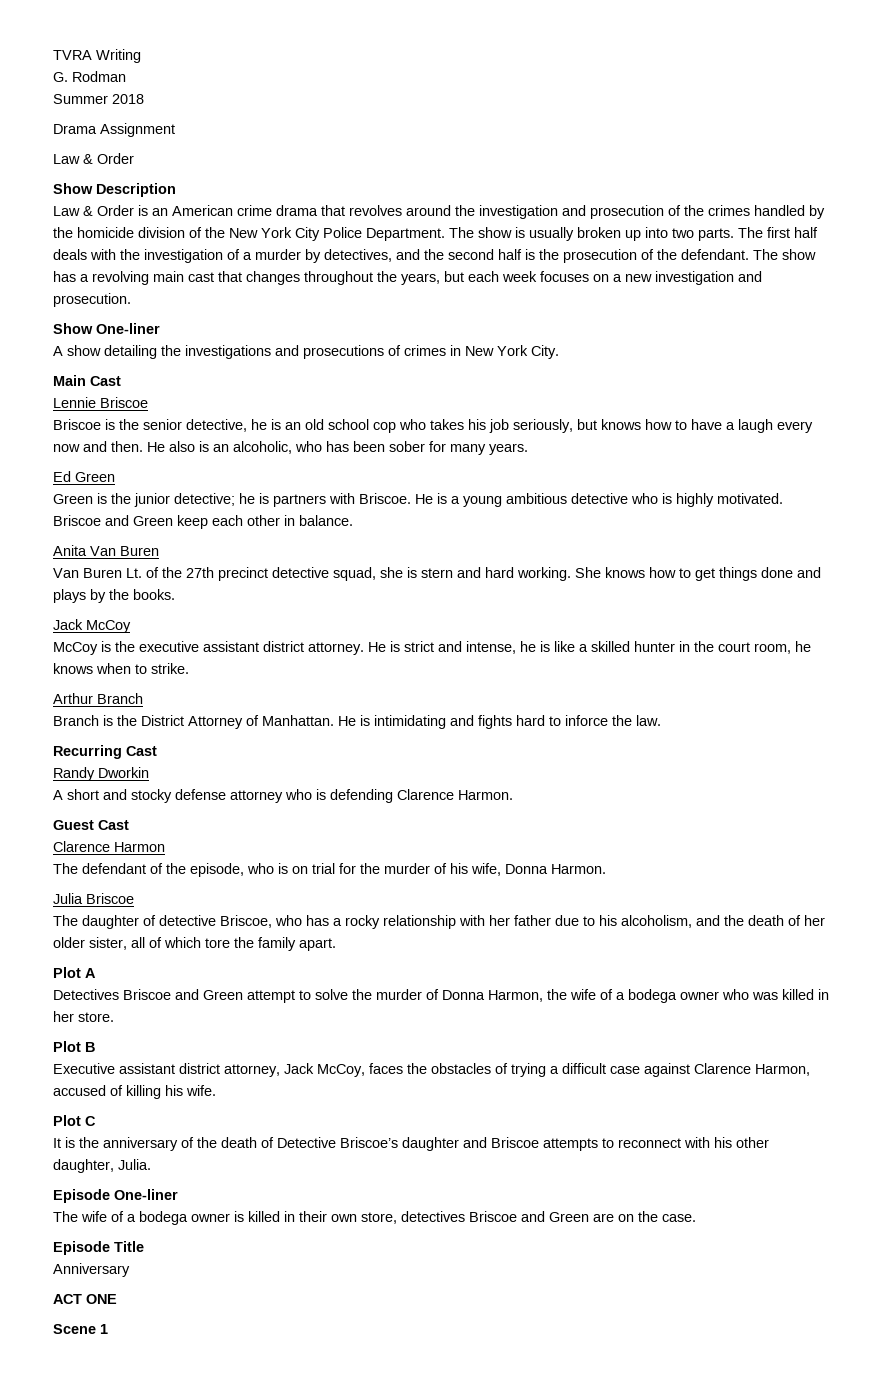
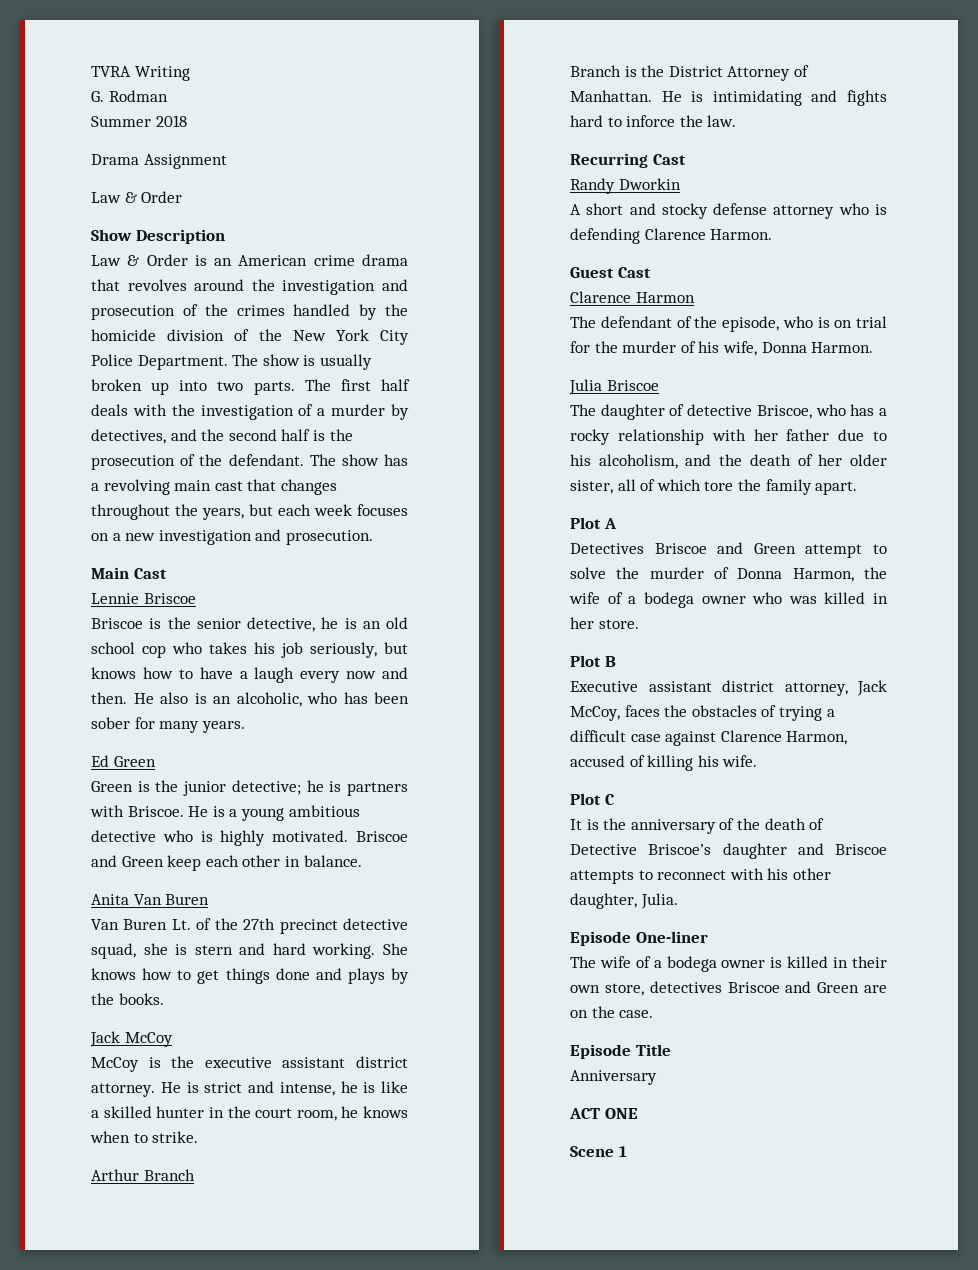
[53,323,160,334] [53,345,559,359] // Show One-liner // A show detailing the investigations and prosecutions of crimes in New York City. -> (373, 537) none

